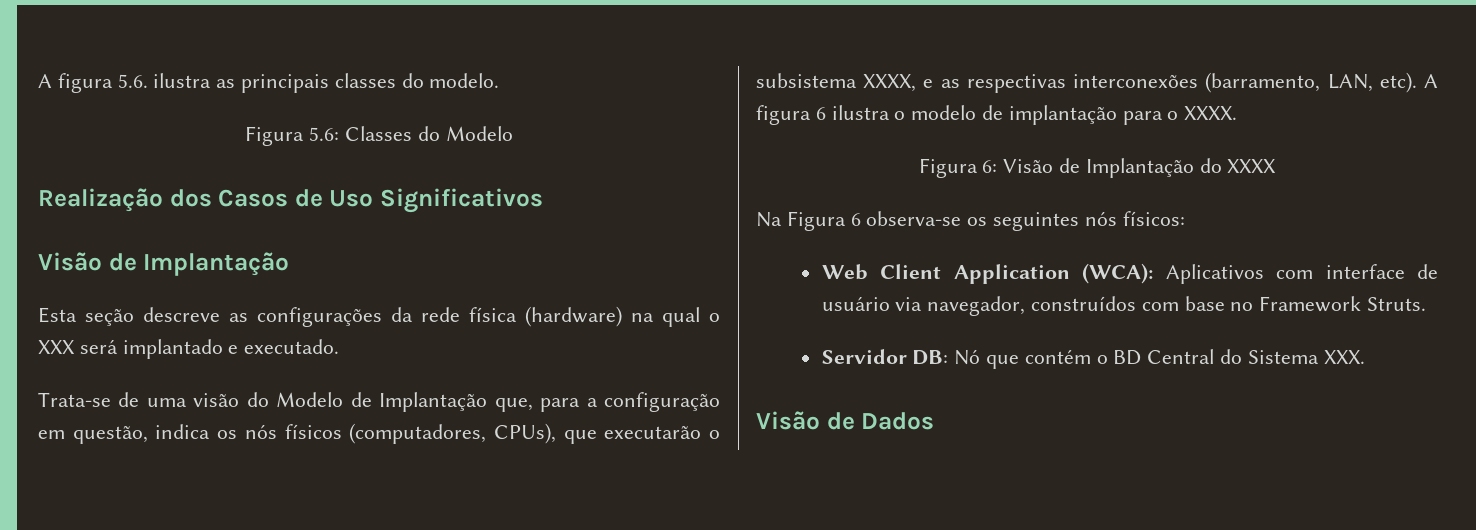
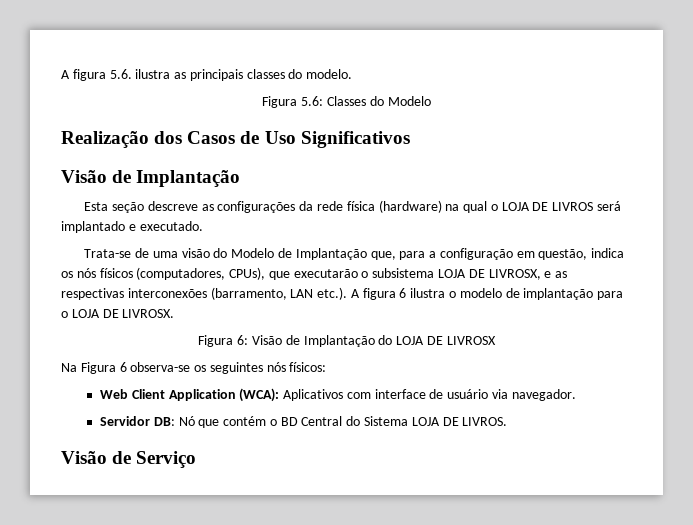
[38,340,75,354] XXX -> [501,202,594,211] LOJA DE LIVROS
[863,74,917,92] XXXX, -> [438,269,541,280] LOJA DE LIVROSX,
[1327,72,1417,93] LAN, etc). -> [290,287,348,300] LAN etc.).
[1184,106,1238,120] XXXX. -> [71,309,175,318] LOJA DE LIVROSX.
[1227,159,1277,173] XXXX -> [396,336,496,345] LOJA DE LIVROSX
[927,296,1426,316] navegador, construídos com base no Framework Struts. -> [511,389,576,401] navegador.
[1323,350,1365,364] [756,411,935,430] XXX. // Visão de Dados -> [411,417,508,426] [61,451,197,468] LOJA DE LIVROS. // Visão de Serviço

